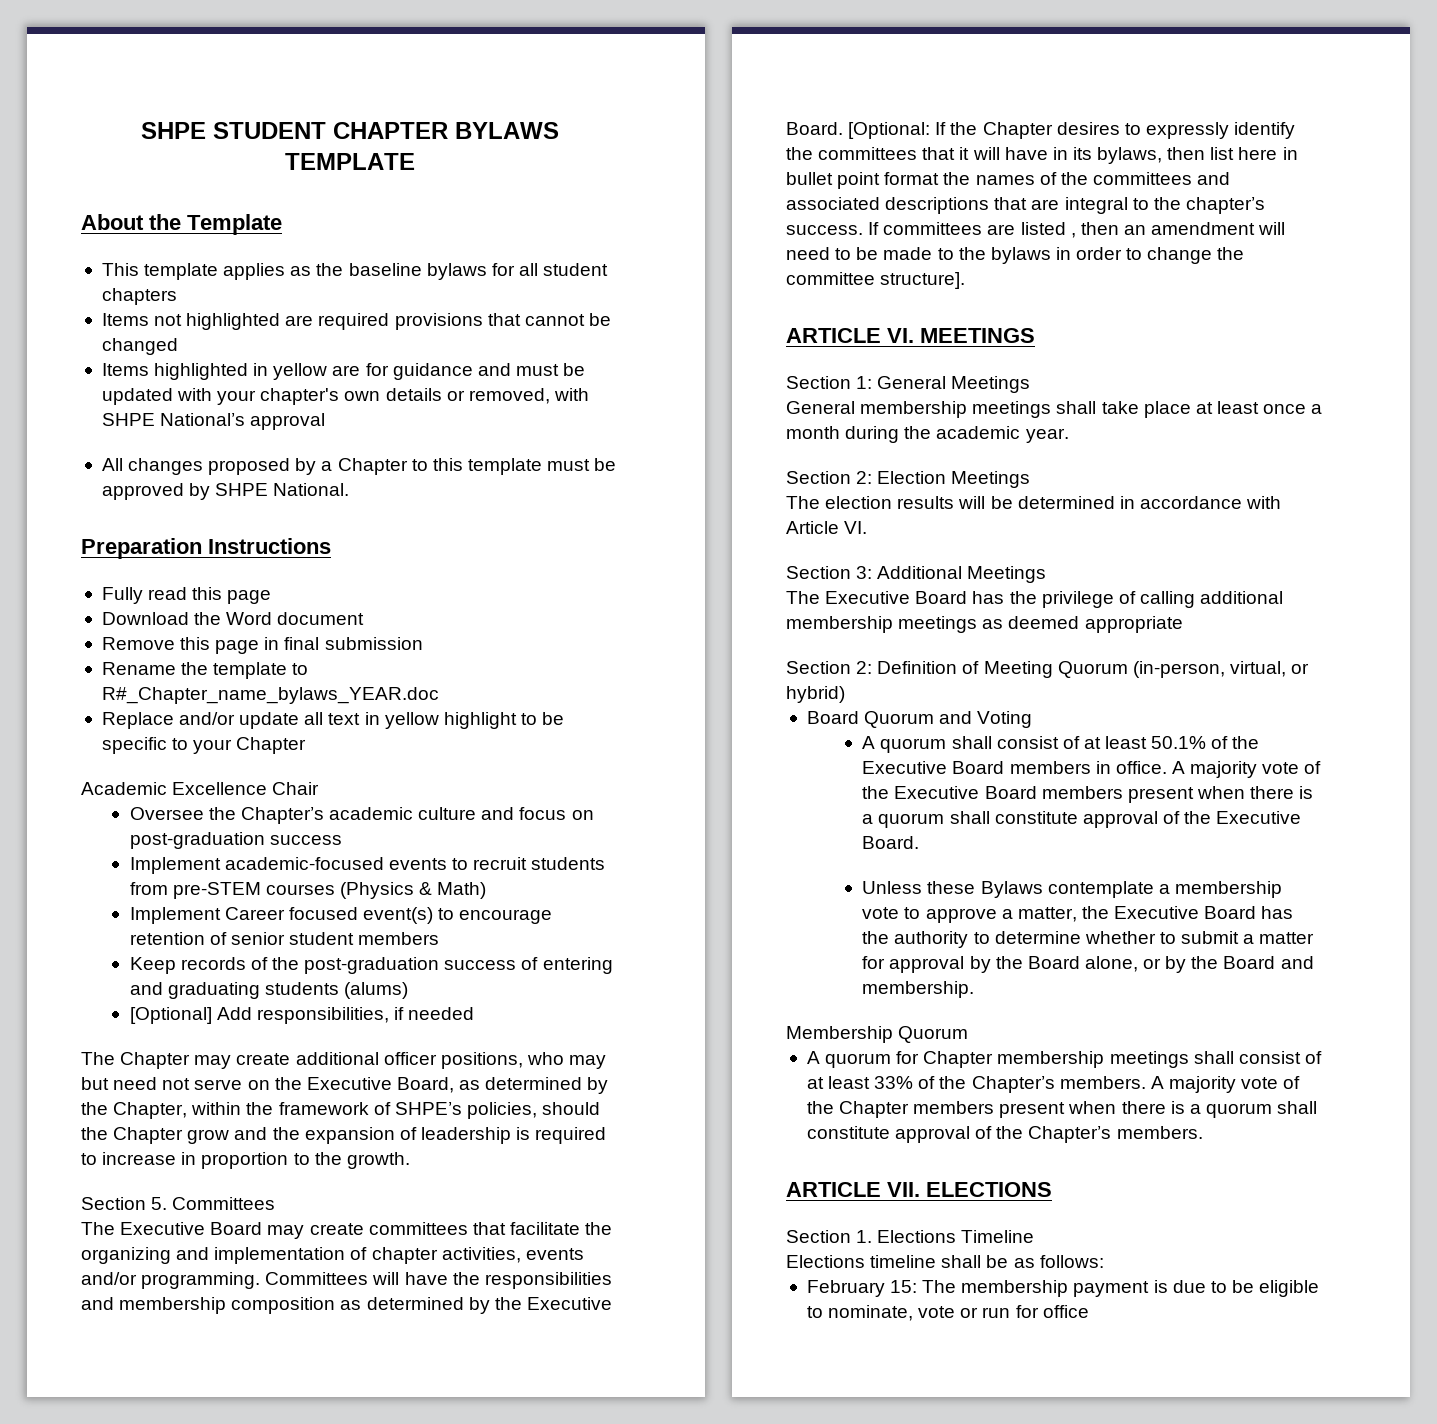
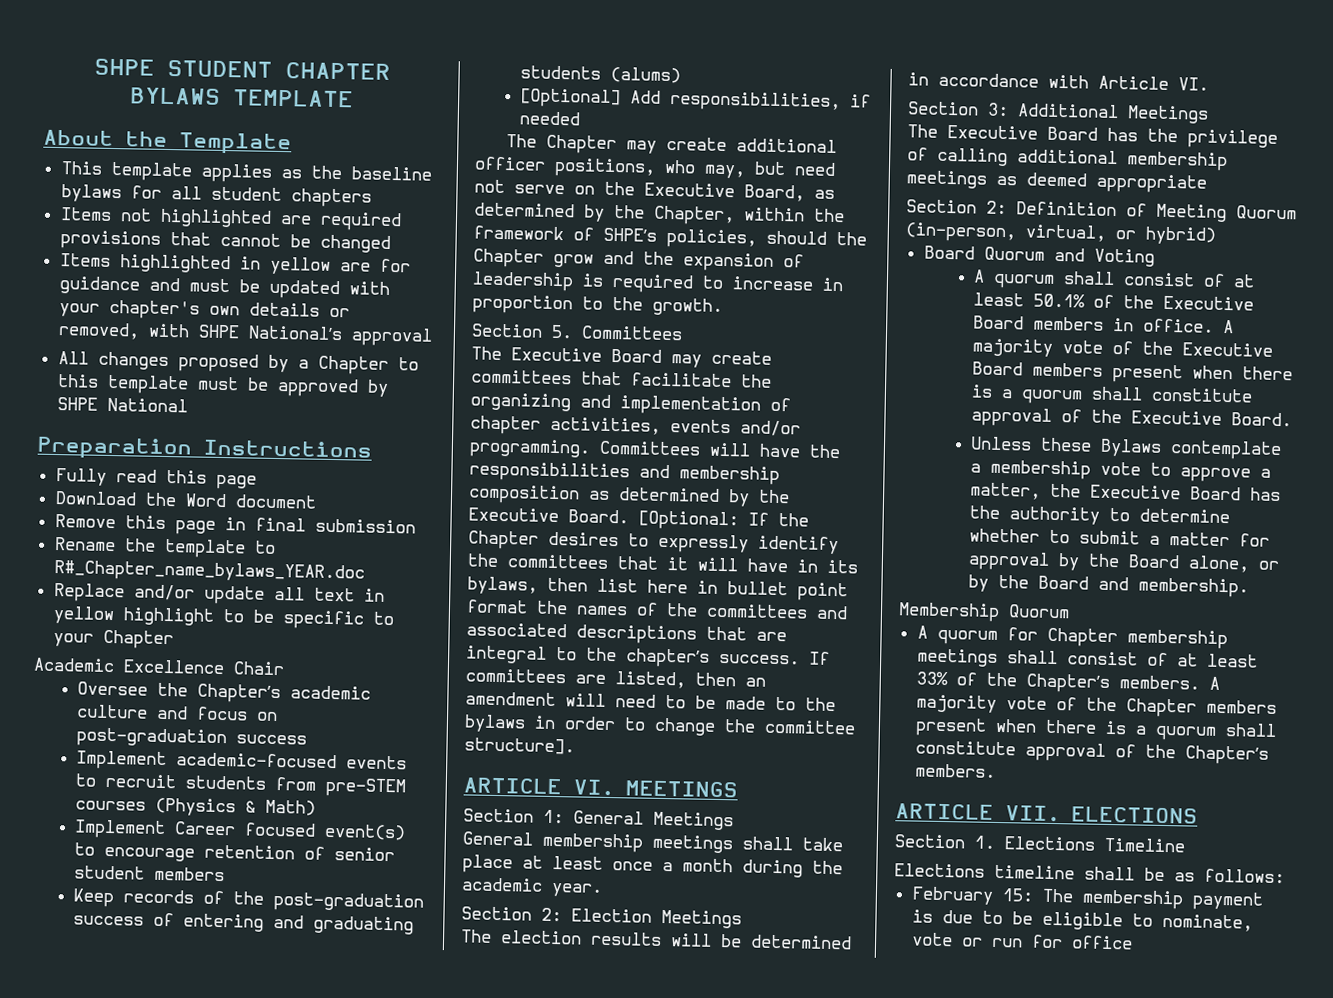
[273,483,350,496] National. -> [106,397,188,413] National
[569,1055,607,1069] may -> [704,164,746,179] may,
[1020,222,1076,238] listed , -> [615,671,686,689] listed,

